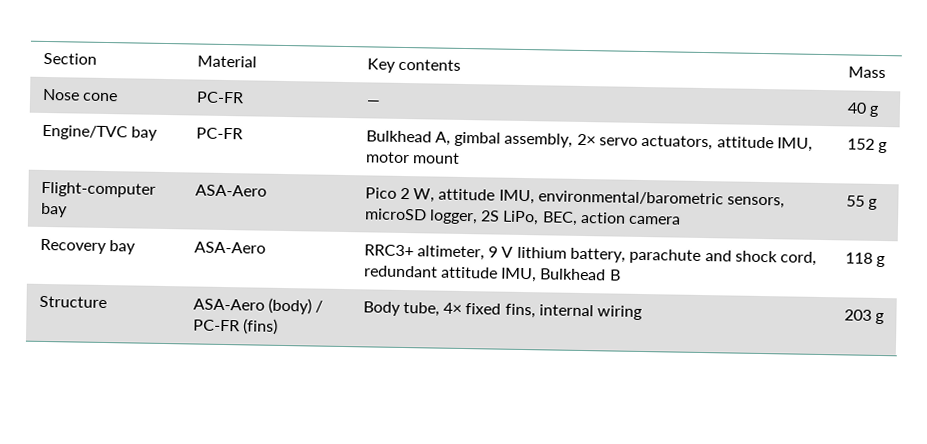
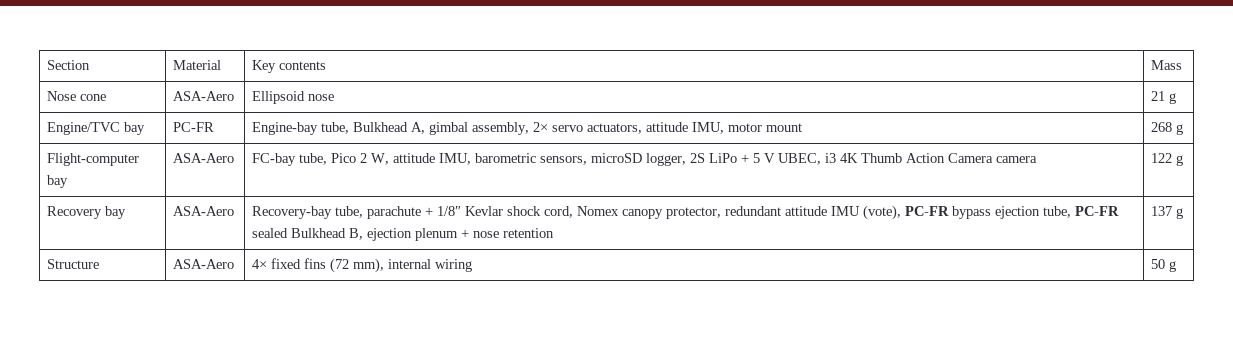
[195,91,244,104] [365,100,381,106] [846,102,867,114] PC-FR | — | 40 -> [173,91,235,101] [252,91,335,104] [1151,91,1166,101] ASA-Aero | Ellipsoid nose | 21
(243, 133) none -> [252,122,350,135] Engine-bay tube,
[846,138,875,150] 152 -> [1151,122,1173,132] 268
(267, 190) none -> [252,153,328,166] FC-bay tube,
[538,190,725,206] environmental/barometric -> [475,153,537,163] barometric
[502,210,627,226] LiPo, BEC, action -> [709,153,994,165] LiPo + 5 V UBEC, i3 4K Thumb Action Camera
[845,195,865,207] 55 -> [1151,153,1173,163] 122
[363,244,818,266] [363,265,621,283] [844,252,885,268] [38,295,107,309] [192,297,324,315] [192,318,278,335] [362,301,536,319] RRC3+ altimeter, 9 V lithium battery, parachute and shock cord, redundant attitude IMU, Bulkhead B | 118 g // Structure | ASA-Aero (body) / PC-FR (fins) | Body tube, 4× fixed fins, -> [252,205,1120,220] [252,228,555,241] [1151,206,1184,219] [47,259,100,269] [173,259,235,269] [252,258,385,273] Recovery-bay tube, parachute + 1/8″ Kevlar shock cord, Nomex canopy protector, redundant attitude IMU (vote), PC-FR bypass ejection tube, PC-FR sealed Bulkhead B, ejection plenum + nose retention | 137 g // Structure | ASA-Aero | 4× fixed fins (72 mm),
[843,309,872,321] 203 -> [1151,259,1166,269] 50

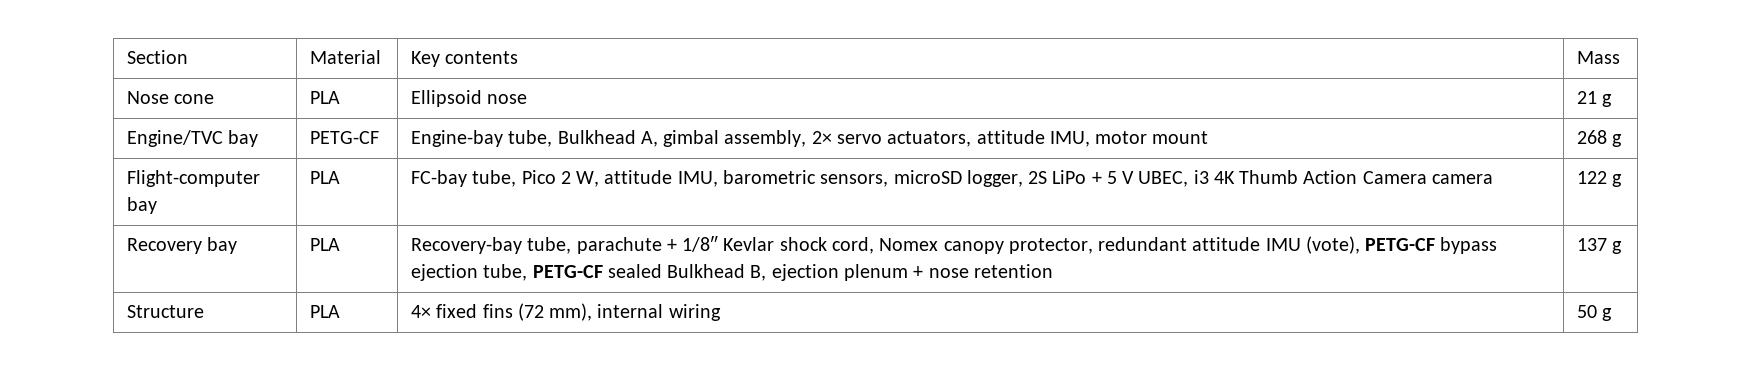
[173,91,235,101] ASA-Aero -> [310,91,341,104] PLA
[173,122,215,132] PC-FR -> [310,131,380,144] PETG-CF
[173,153,235,163] ASA-Aero -> [310,171,341,184] PLA
[173,206,235,216] ASA-Aero -> [310,238,341,251] PLA
[905,206,950,216] PC-FR -> [1365,238,1436,251] PETG-CF
[1075,206,1120,216] PC-FR -> [532,265,603,278] PETG-CF
[173,259,235,269] ASA-Aero -> [310,305,341,318] PLA

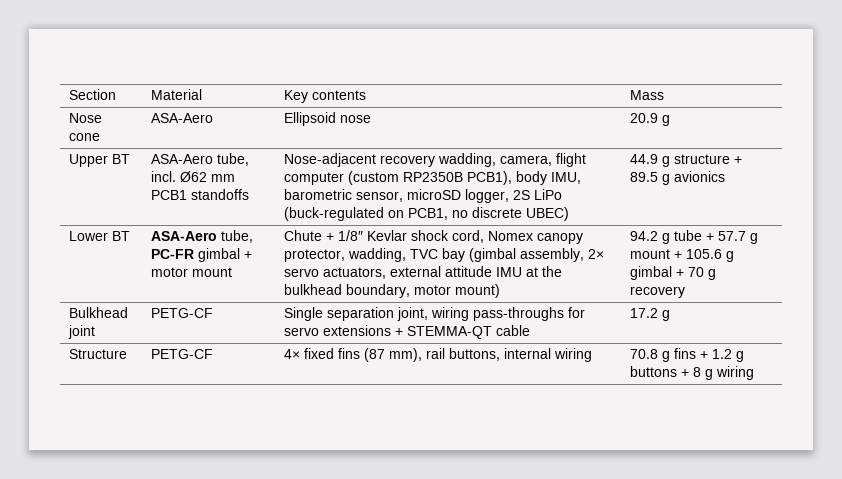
[310,91,341,104] PLA -> [150,113,213,123] ASA-Aero
[1577,91,1613,107] [127,130,259,147] [310,131,380,144] [411,130,1209,147] [1577,130,1623,147] [127,170,261,187] [127,197,158,214] [310,171,341,184] [411,170,673,187] 21 g // Engine/TVC bay | PETG-CF | Engine-bay tube, Bulkhead A, gimbal assembly, 2× servo actuators, attitude IMU, motor mount | 268 g // Flight-computer bay | PLA | FC-bay tube, Pico 2 W, attitude -> [629,113,670,126] [68,154,130,167] [150,153,249,166] [150,171,235,182] [150,189,249,200] [283,153,586,167] [283,171,547,185] 20.9 g // Upper BT | ASA-Aero tube, incl. Ø62 mm PCB1 standoffs | Nose-adjacent recovery wadding, camera, flight computer (custom RP2350B PCB1), body
[820,174,889,187] sensors, -> [355,191,403,202] sensor,
[1091,170,1493,187] [1577,171,1623,187] [127,237,238,254] [310,238,341,251] [411,237,662,254] + 5 V UBEC, i3 4K Thumb Action Camera camera | 122 g // Recovery bay | PLA | Recovery-bay tube, parachute -> [283,207,569,221] [629,154,742,167] [629,171,725,185] [68,231,130,241] [150,230,253,243] [150,248,252,262] [150,267,232,277] [283,230,322,241] (buck-regulated on PCB1, no discrete UBEC) | 44.9 g structure + 89.5 g avionics // Lower BT | ASA-Aero tube, PC-FR gimbal + motor mount | Chute
[1098,236,1498,254] [411,264,1053,281] [1577,238,1608,251] redundant attitude IMU (vote), PETG-CF bypass ejection tube, PETG-CF sealed Bulkhead B, ejection plenum + nose retention | 137 -> [347,248,604,262] [283,266,562,279] [283,284,500,298] [629,230,758,244] [629,249,734,262] [629,266,716,280] [629,286,685,298] [68,307,128,318] [67,325,95,339] [150,308,213,318] [283,307,585,321] [283,325,530,339] [629,308,658,318] wadding, TVC bay (gimbal assembly, 2× servo actuators, external attitude IMU at the bulkhead boundary, motor mount) | 94.2 g tube + 57.7 g mount + 105.6 g gimbal + 70 g recovery // Bulkhead joint | PETG-CF | Single separation joint, wiring pass-throughs for servo extensions + STEMMA-QT cable | 17.2
[310,305,341,318] PLA -> [150,349,213,359] PETG-CF
[517,303,721,321] [1577,305,1613,321] (72 mm), internal wiring | 50 g -> [363,348,592,362] [629,348,744,362] [629,366,754,380] (87 mm), rail buttons, internal wiring | 70.8 g fins + 1.2 g buttons + 8 g wiring

